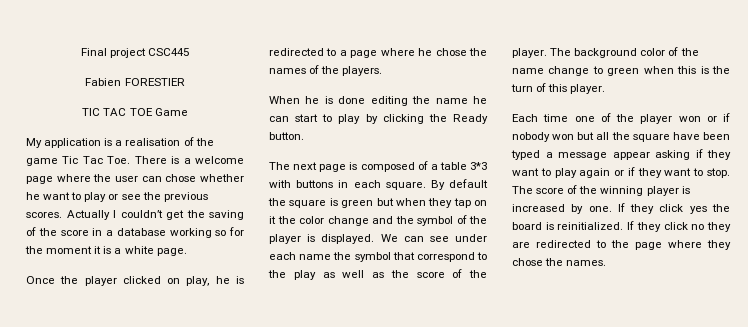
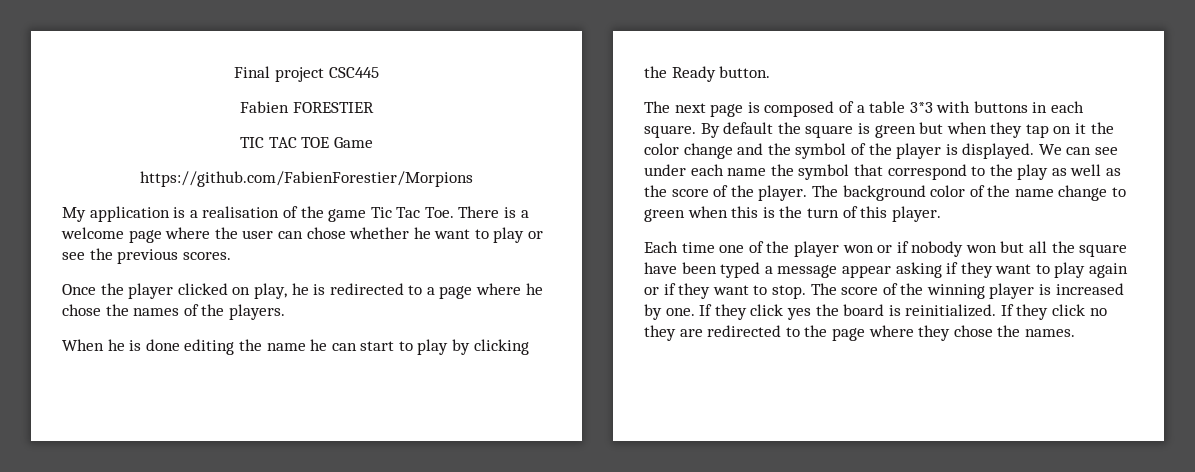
(188, 112) none -> [140,171,473,187] // https://github.com/FabienForestier/Morpions
[66,210,244,220] [26,227,244,238] [25,246,187,256] Actually I couldn’t get the saving of the score in a database working so for the moment it is a white page. -> (231, 256) none

